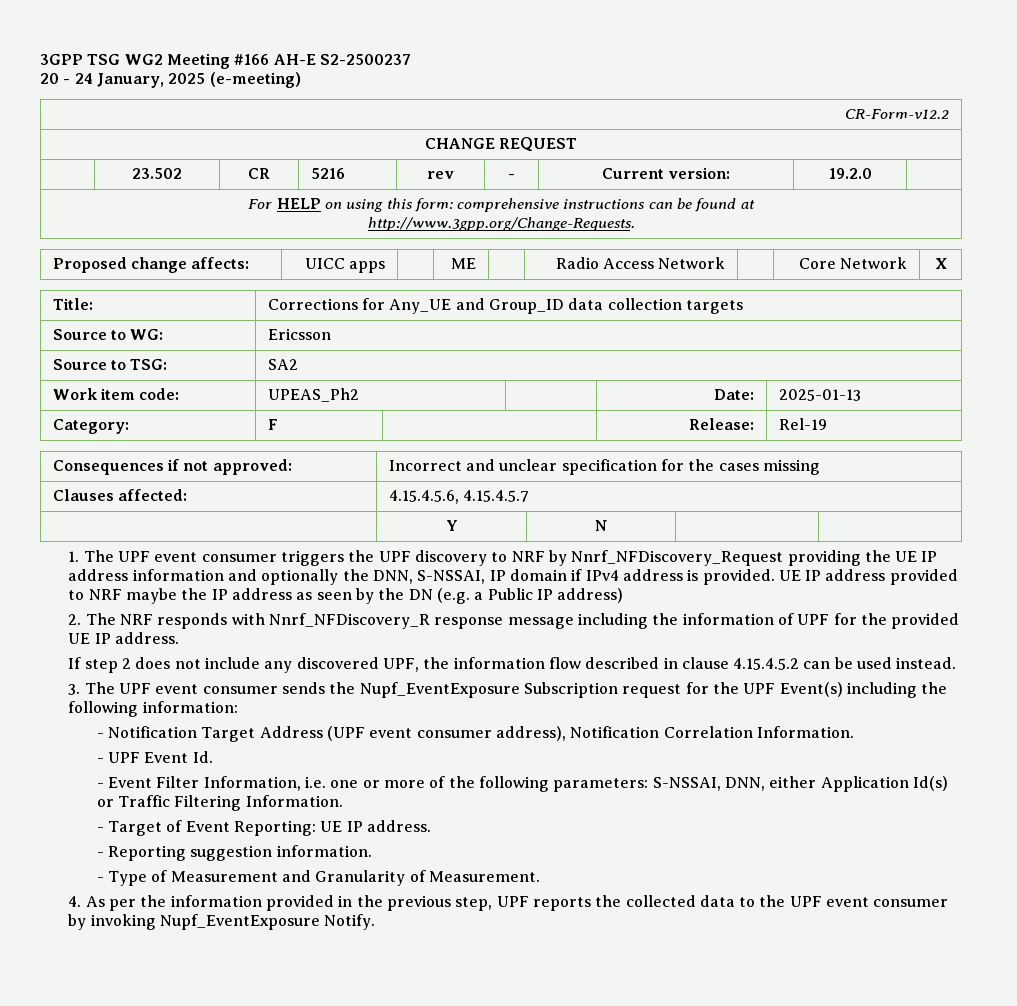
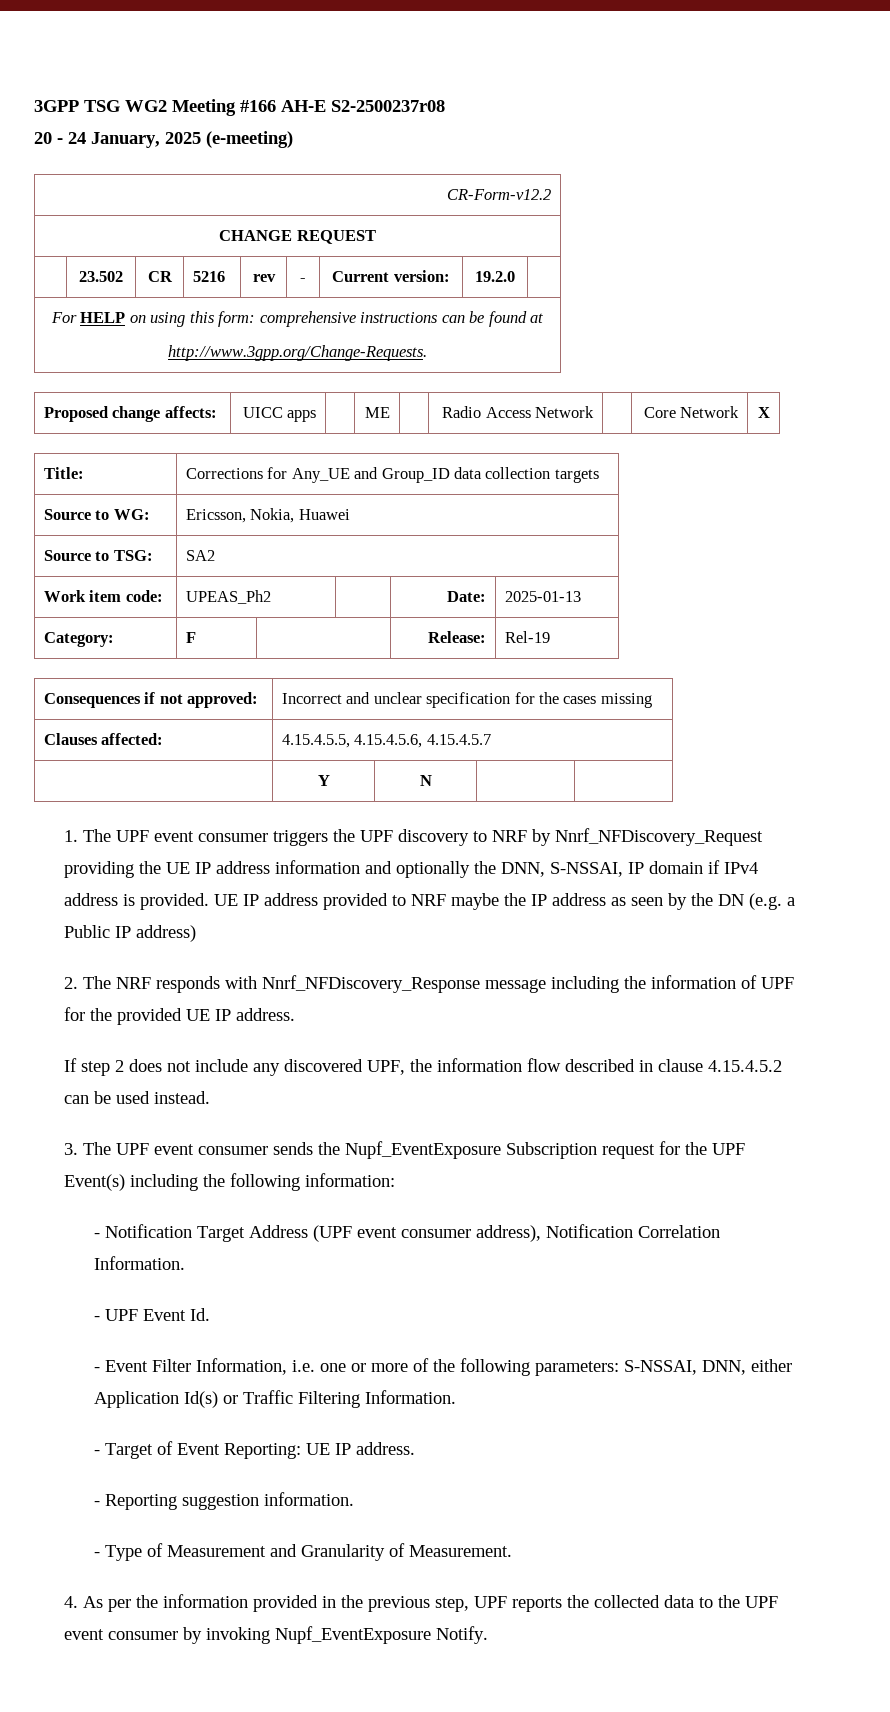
[319,54,411,65] S2-2500237 -> [331,100,445,112] S2-2500237r08
[267,328,331,340] Ericsson -> [185,508,350,523] Ericsson, Nokia, Huawei
(188, 495) none -> [281,734,350,748] 4.15.4.5.5,
[268,613,504,629] Nnrf_NFDiscovery_R response -> [261,975,480,993] Nnrf_NFDiscovery_Response

